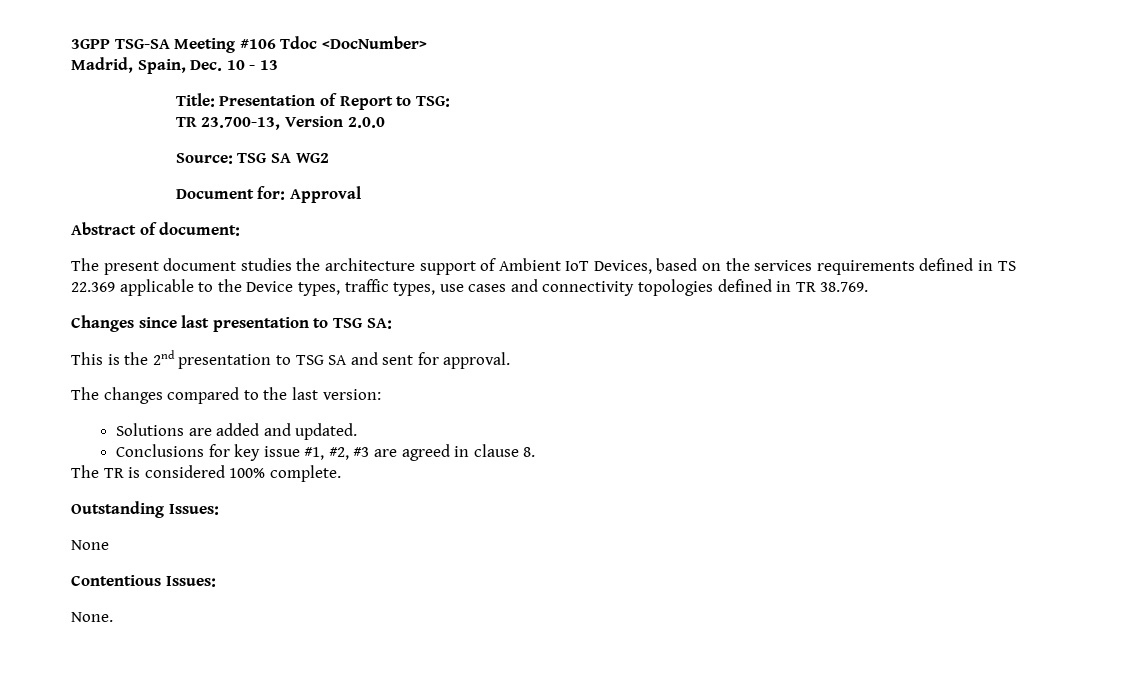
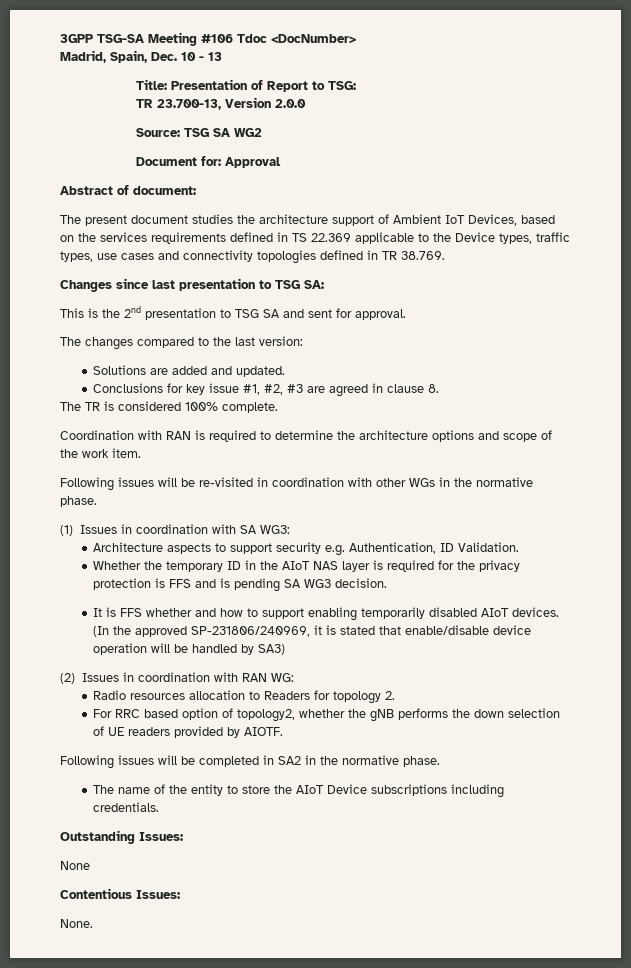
(341, 473) none -> [60,430,552,442] [60,448,141,458] [60,477,533,491] [60,496,97,507] [60,524,290,536] [93,542,520,556] [93,560,521,572] [93,578,388,592] [93,607,560,621] [93,625,532,637] [93,643,286,655] [60,672,294,684] [93,690,396,704] [93,708,561,722] [93,726,284,738] [60,755,440,769] [93,784,505,798] [93,802,160,812] // Coordination with RAN is required to determine the architecture options and scope of the work item. // Following issues will be re-visited in coordination with other WGs in the normative phase. // (1) Issues in coordination with SA WG3: // Architecture aspects to support security e.g. Authentication, ID Validation. // Whether the temporary ID in the AIoT NAS layer is required for the privacy protection is FFS and is pending SA WG3 decision. // It is FFS whether and how to support enabling temporarily disabled AIoT devices. (In the approved SP-231806/240969, it is stated that enable/disable device operation will be handled by SA3) // (2) Issues in coordination with RAN WG: // Radio resources allocation to Readers for topology 2. // For RRC based option of topology2, whether the gNB performs the down selection of UE readers provided by AIOTF. // Following issues will be completed in SA2 in the normative phase. // The name of the entity to store the AIoT Device subscriptions including credentials.

